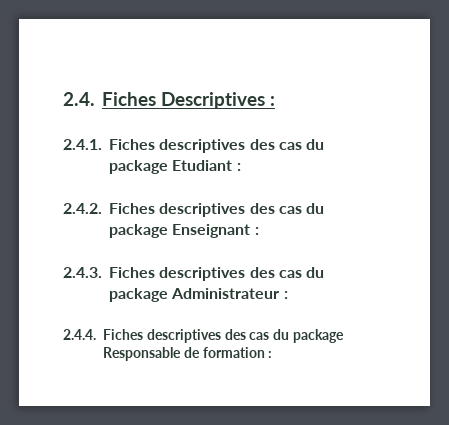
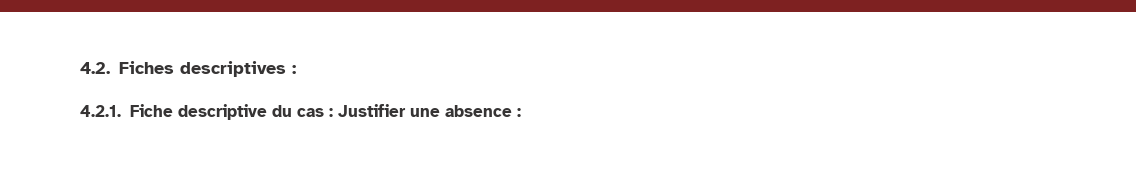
[63,92,276,109] [63,139,325,153] [109,160,241,174] [63,203,325,217] [109,224,259,238] [63,267,325,281] [109,288,288,302] [63,329,344,343] [103,347,265,361] 2.4. Fiches Descriptives : // 2.4.1. Fiches descriptives des cas du package Etudiant : // 2.4.2. Fiches descriptives des cas du package Enseignant : // 2.4.3. Fiches descriptives des cas du package Administrateur : // 2.4.4. Fiches descriptives des cas du package Responsable de formation -> [80,61,296,77] [80,104,512,120] 4.2. Fiches descriptives : // 4.2.1. Fiche descriptive du cas : Justifier une absence

